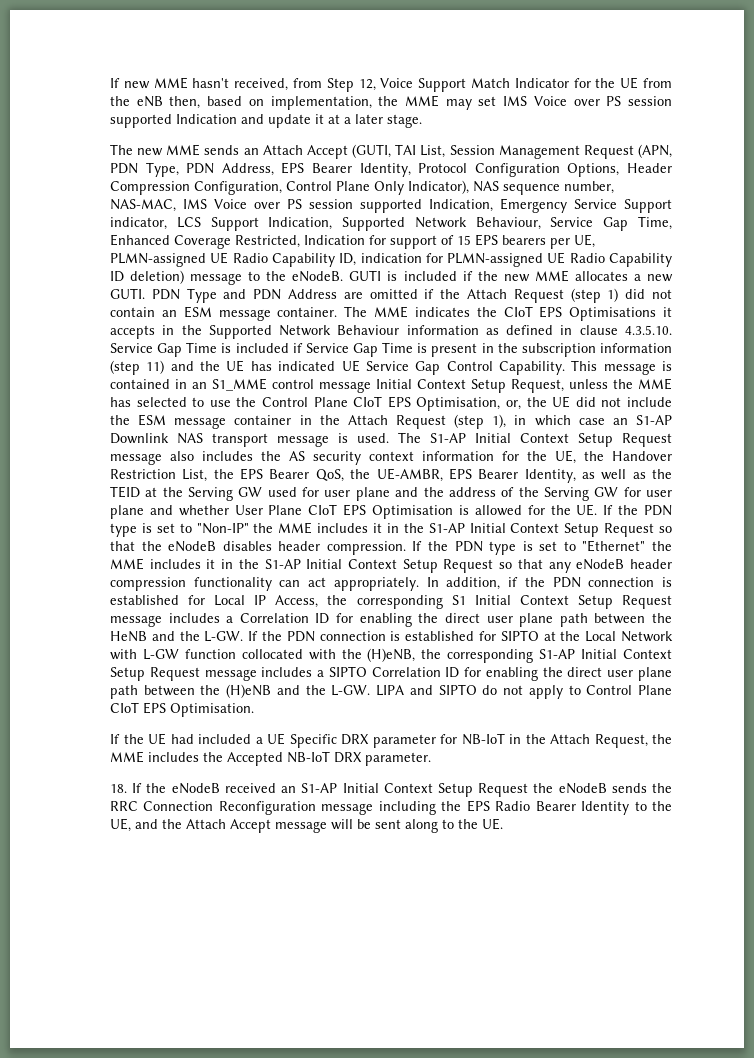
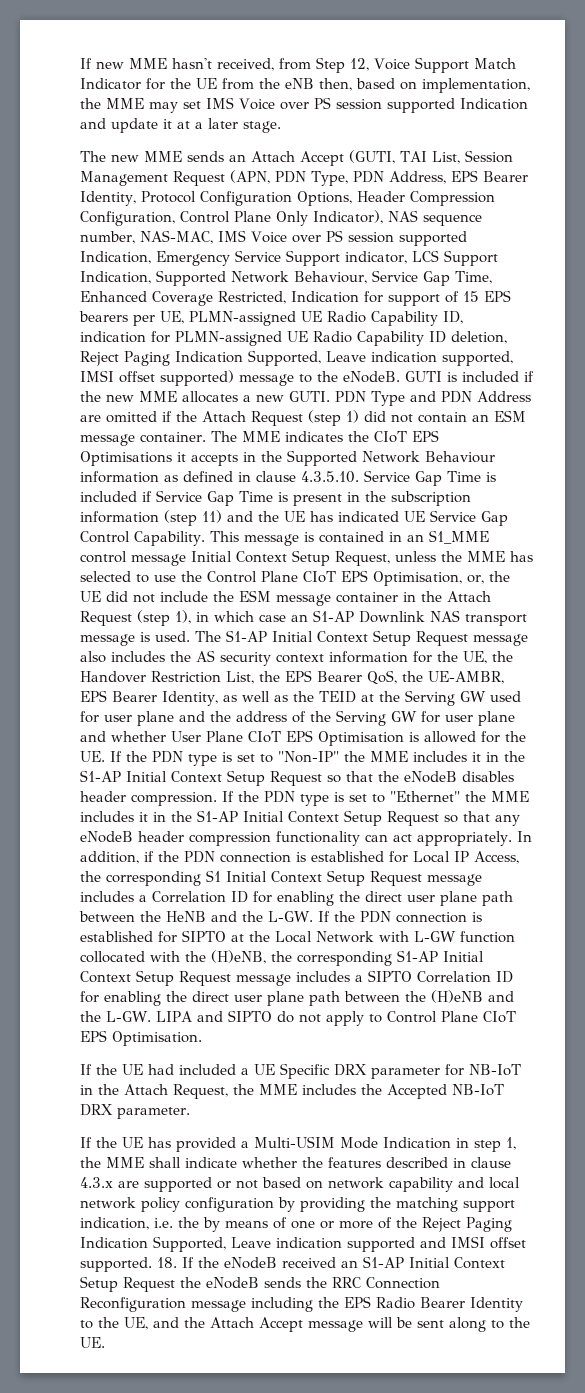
[130,270,185,284] deletion) -> [451,331,508,344] [80,350,514,366] [80,370,235,386] deletion, Reject Paging Indication Supported, Leave indication supported, IMSI offset supported)
(432, 759) none -> [80,1136,517,1152] [80,1157,512,1168] [80,1177,521,1192] [80,1197,516,1212] [80,1217,513,1232] [80,1236,527,1252] [80,1257,153,1272] If the UE has provided a Multi-USIM Mode Indication in step 1, the MME shall indicate whether the features described in clause 4.3.x are supported or not based on network capability and local network policy configuration by providing the matching support indication, i.e. the by means of one or more of the Reject Paging Indication Supported, Leave indication supported and IMSI offset supported.

